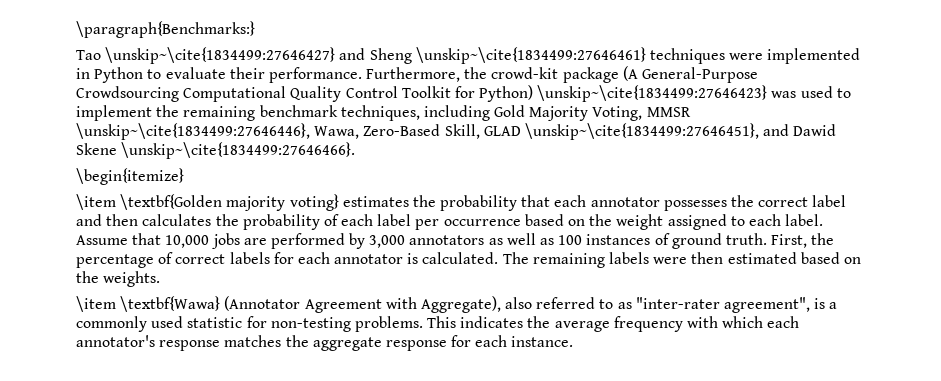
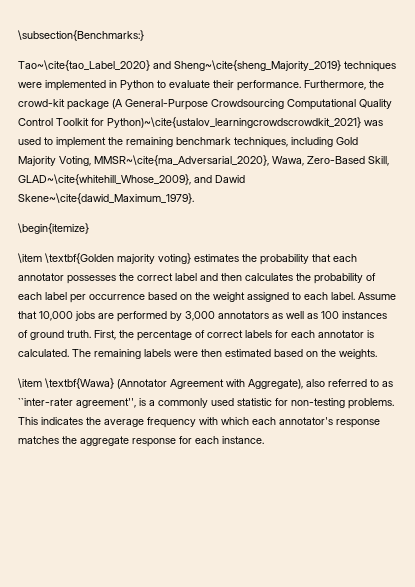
[76,21,255,38] [76,47,646,64] \paragraph{Benchmarks:} // Tao \unskip~\cite{1834499:27646427} and Sheng \unskip~\cite{1834499:27646461} -> [18,30,144,41] [18,60,341,71] \subsection{Benchmarks:} // Tao~\cite{tao_Label_2020} and Sheng~\cite{sheng_Majority_2019}
[479,85,768,102] Python) \unskip~\cite{1834499:27646423} -> [107,117,361,128] Python)~\cite{ustalov_learningcrowdscrowdkit_2021}
[646,107,691,117] [76,123,310,140] MMSR \unskip~\cite{1834499:27646446}, -> [94,155,269,166] MMSR~\cite{ma_Adversarial_2020},
[483,123,837,140] [76,142,356,159] GLAD \unskip~\cite{1834499:27646451}, and Dawid Skene \unskip~\cite{1834499:27646466}. -> [18,174,245,185] [18,193,194,204] GLAD~\cite{whitehill_Whose_2009}, and Dawid Skene~\cite{dawid_Maximum_1979}.
[635,297,811,313] "inter-rater agreement", -> [18,398,136,408] ``inter-rater agreement'',

